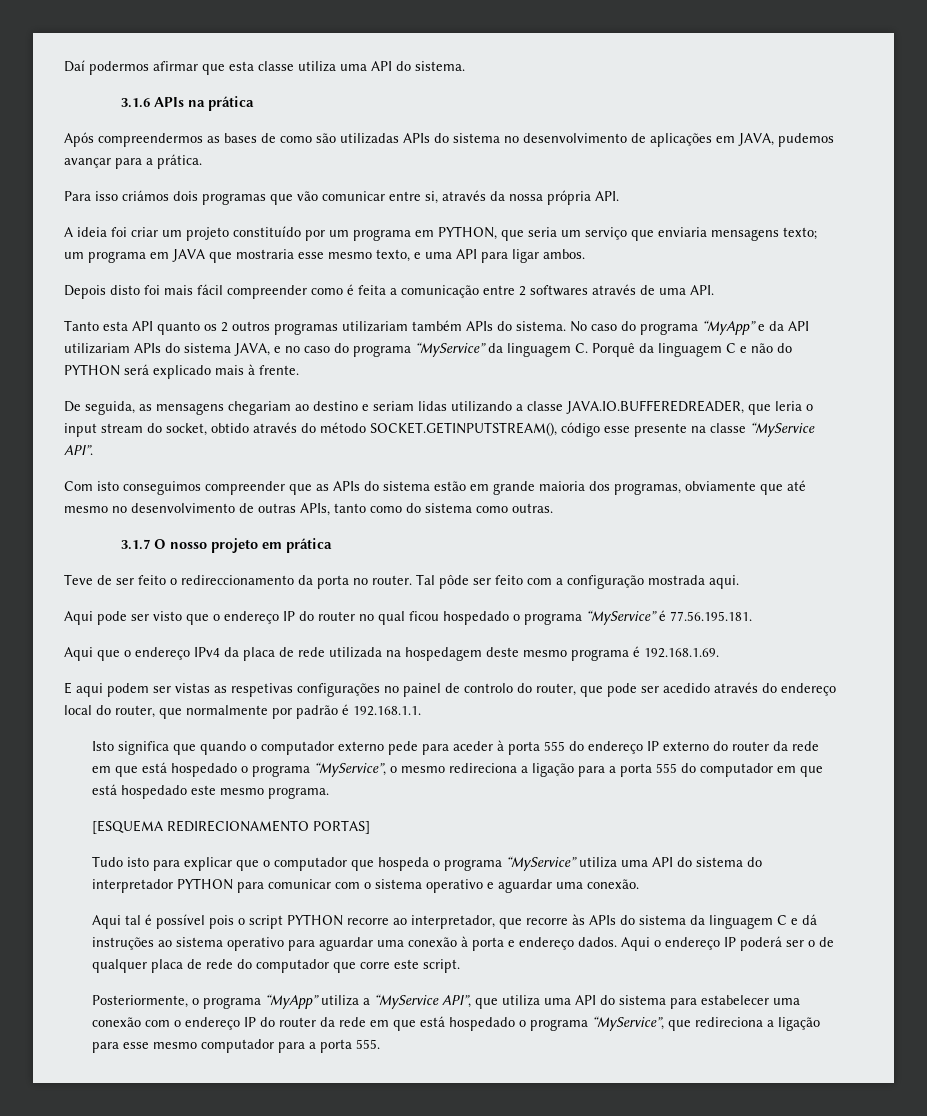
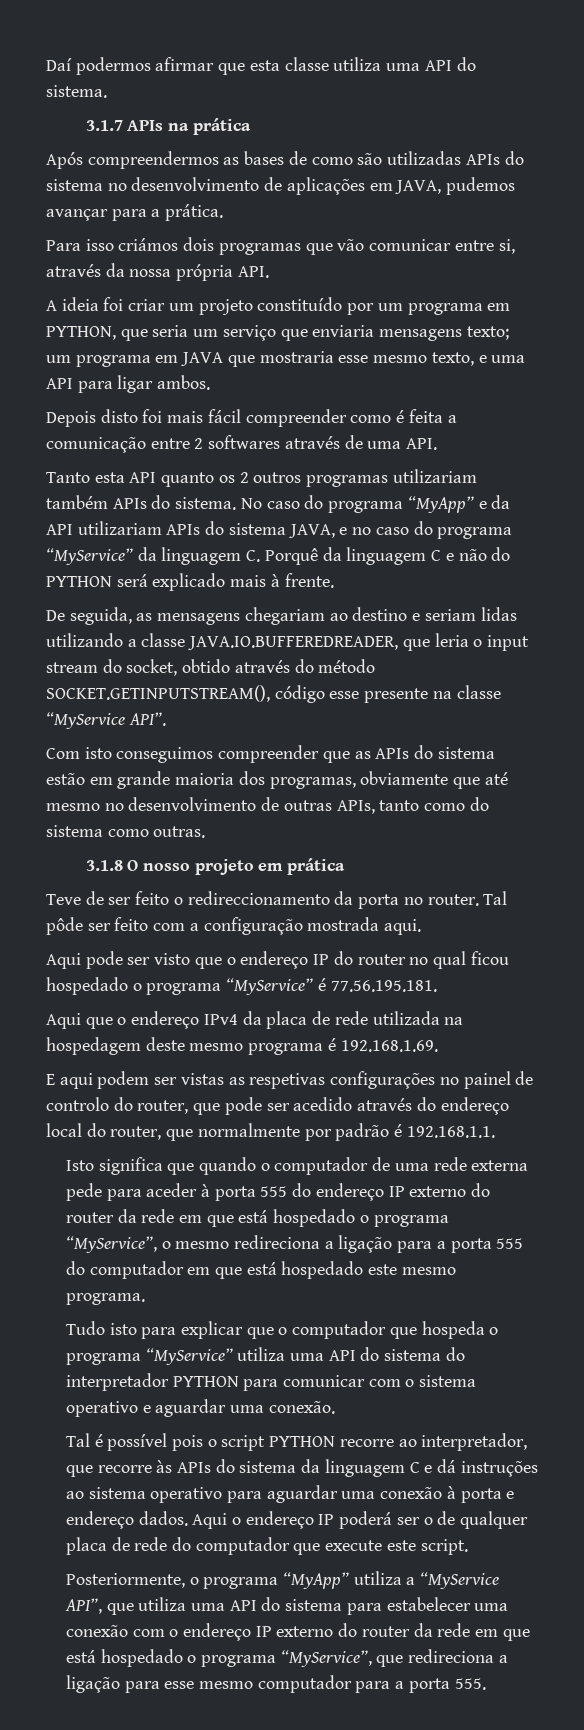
[120,98,150,108] 3.1.6 -> [85,120,123,131] 3.1.7
[120,539,150,550] 3.1.7 -> [85,860,123,871] 3.1.8
[338,741,385,751] externo -> [372,1157,529,1171] de uma rede externa
[92,820,371,834] // [ESQUEMA REDIRECIONAMENTO PORTAS] -> (145, 1299) none
[92,915,142,929] Aqui tal -> [65,1433,90,1447] Tal
[360,962,391,969] corre -> [325,1540,383,1551] execute
(257, 1022) none -> [276,1626,334,1637] externo

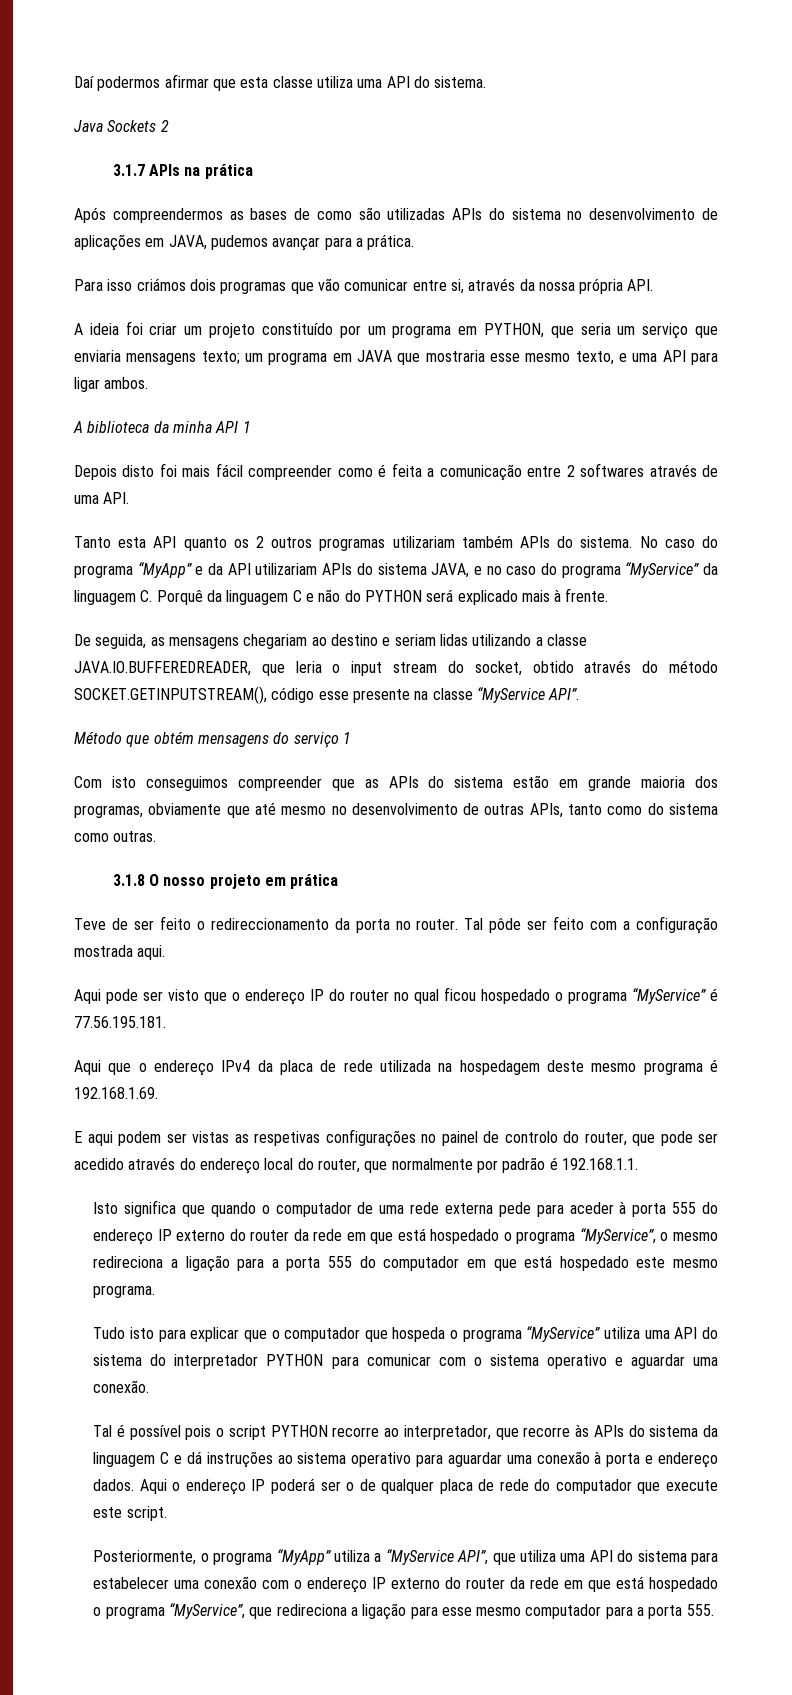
(107, 91) none -> [74,120,169,132] // Java Sockets 2
(211, 382) none -> [73,421,251,433] // A biblioteca da minha API 1
(166, 719) none -> [74,731,351,748] // Método que obtém mensagens do serviço 1

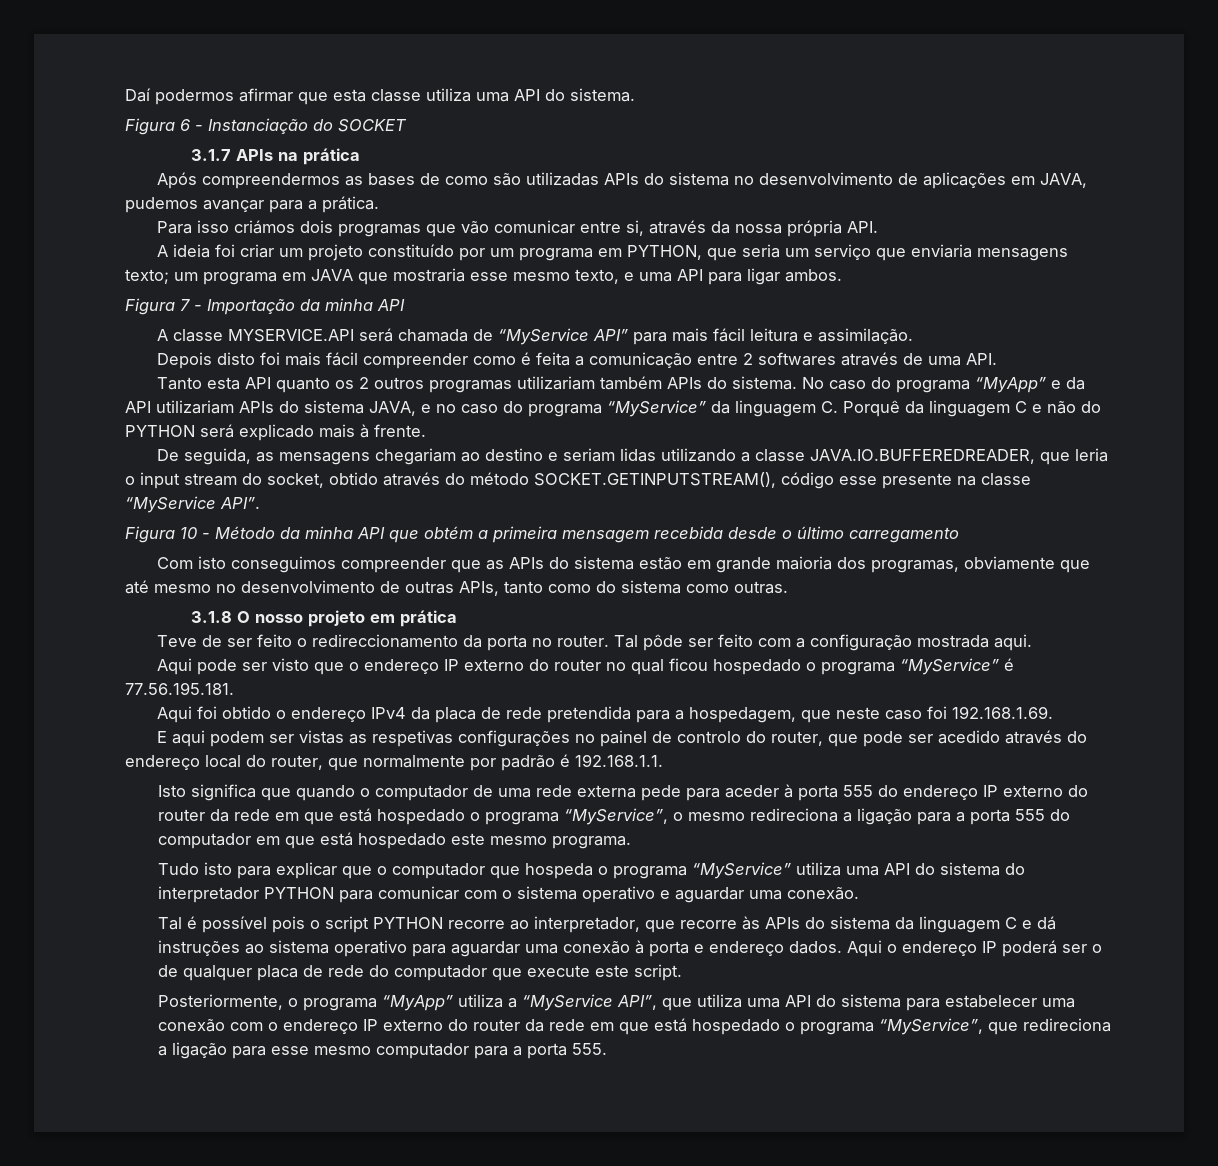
[74,120,169,132] Java Sockets 2 -> [125,118,407,135] Figura 6 - Instanciação do SOCKET
[73,421,251,433] A biblioteca da minha API 1 -> [125,298,405,315] [157,328,914,345] Figura 7 - Importação da minha API // A classe MYSERVICE.API será chamada de “MyService API” para mais fácil leitura e assimilação.
[74,731,351,748] Método que obtém mensagens do serviço 1 -> [125,526,959,543] Figura 10 - Método da minha API que obtém a primeira mensagem recebida desde o último carregamento
(324, 995) none -> [464,659,525,671] externo
[108,1063,132,1075] que -> [197,706,272,719] foi obtido
[380,1059,718,1075] utilizada na hospedagem deste mesmo programa é -> [547,706,948,723] pretendida para a hospedagem, que neste caso foi

